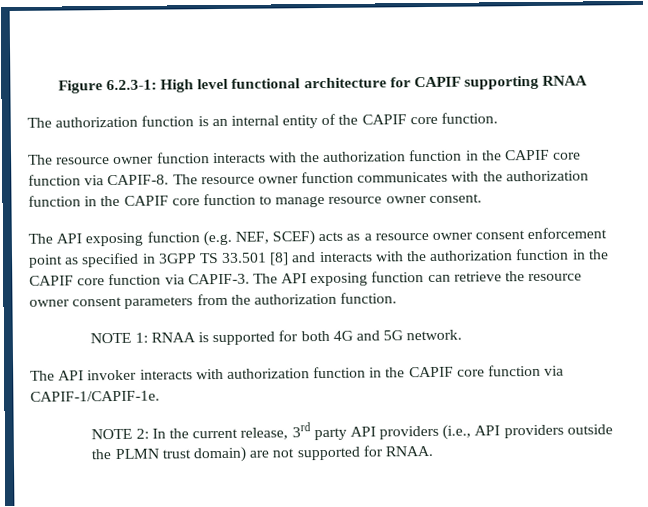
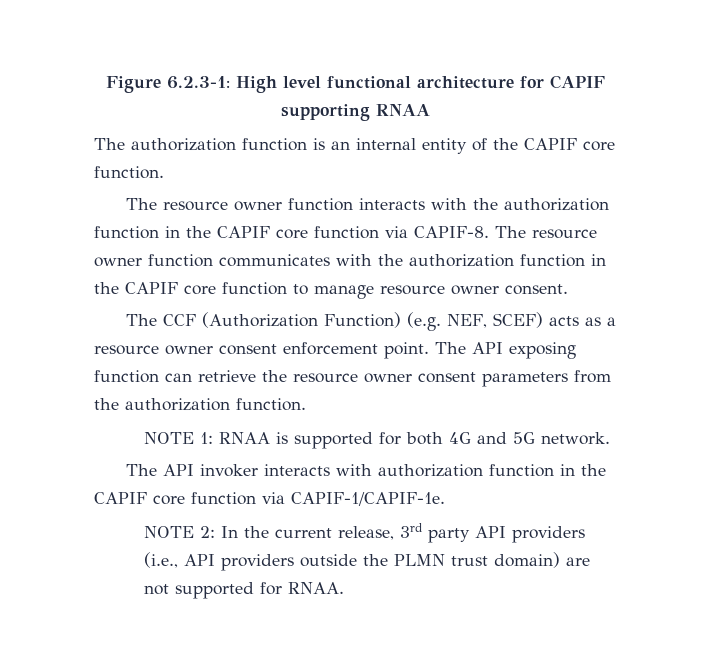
[56,231,200,247] API exposing function -> [162,312,401,328] CCF (Authorization Function)
[28,248,609,268] [29,273,250,286] point as specified in 3GPP TS 33.501 [8] and interacts with the authorization function in the CAPIF core function via CAPIF-3. -> [384,342,429,359] point.

